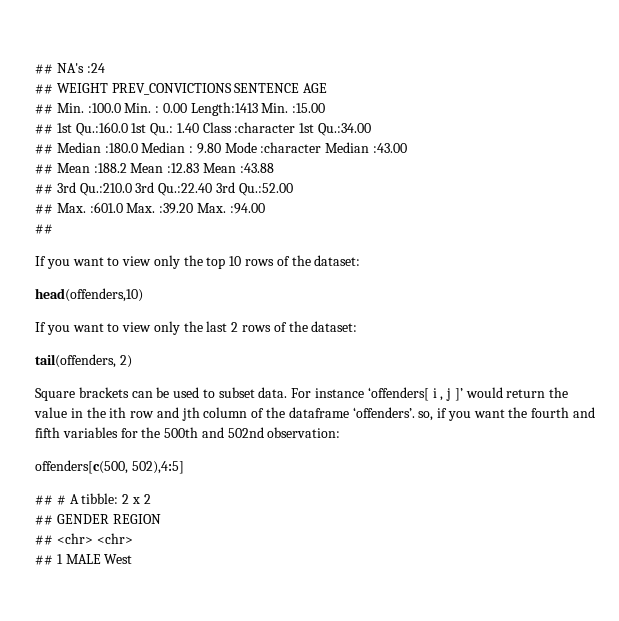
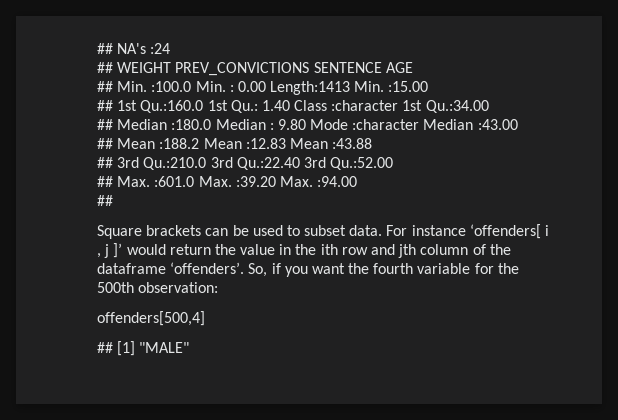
[35,255,361,269] [35,288,143,302] [35,321,358,335] [35,354,132,368] // If you want to view only the top 10 rows of the dataset: // head(offenders,10) // If you want to view only the last 2 rows of the dataset: // tail(offenders, 2) -> (113, 200) none
[418,411,434,421] so, -> [248,263,268,277] So,
[573,407,596,418] [35,427,118,438] and fifth variables -> [417,263,471,274] variable
[201,427,264,438] and 502nd -> (134, 287) none
[35,460,184,474] [35,493,151,505] [35,514,161,525] [35,533,133,545] [35,554,133,565] offenders[c(500, 502),4:5] // ## # A tibble: 2 x 2 // ## GENDER REGION // ## <chr> <chr> // ## 1 MALE West -> [97,311,205,326] [97,341,190,356] offenders[500,4] // ## [1] "MALE"

